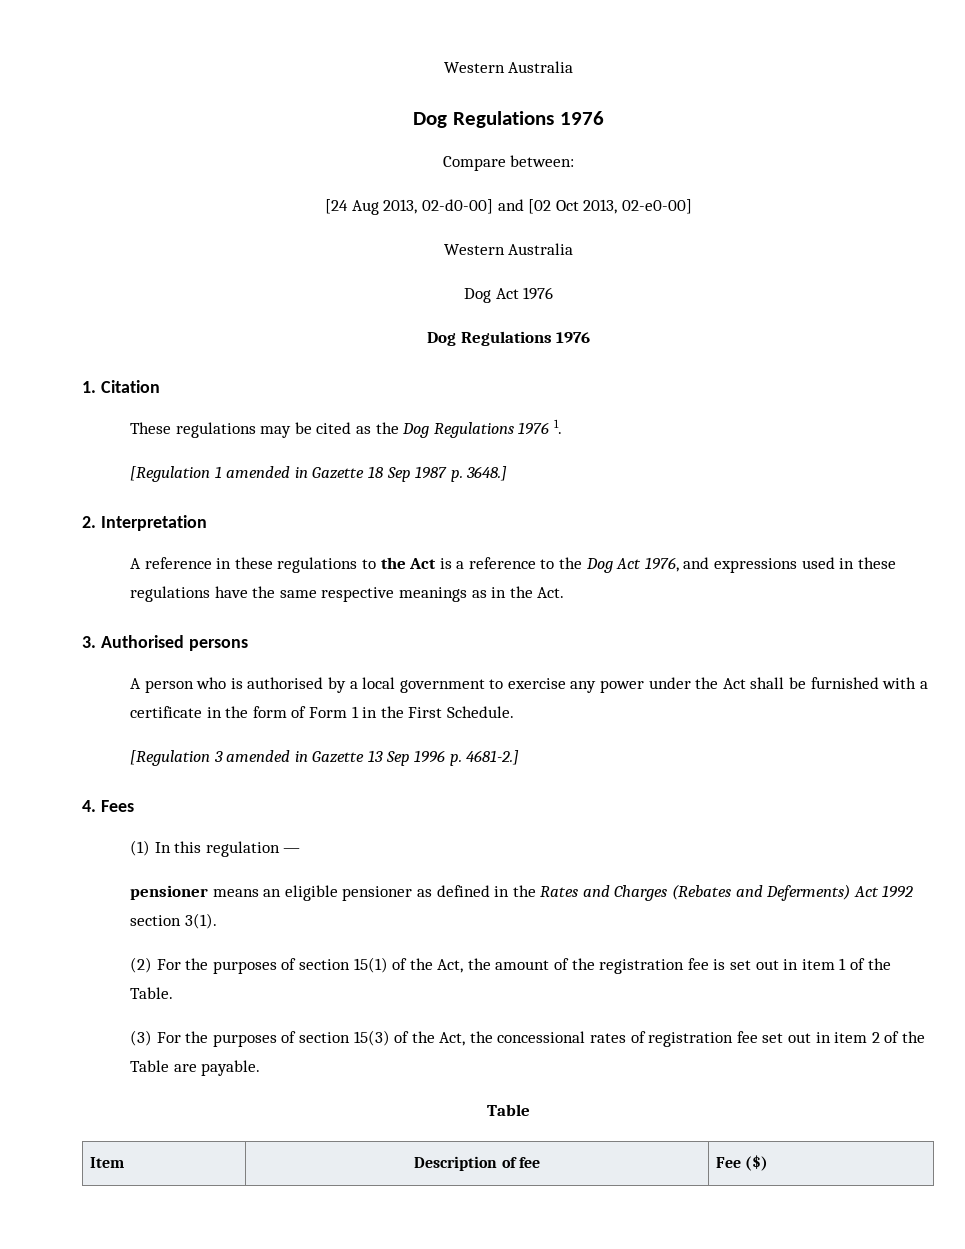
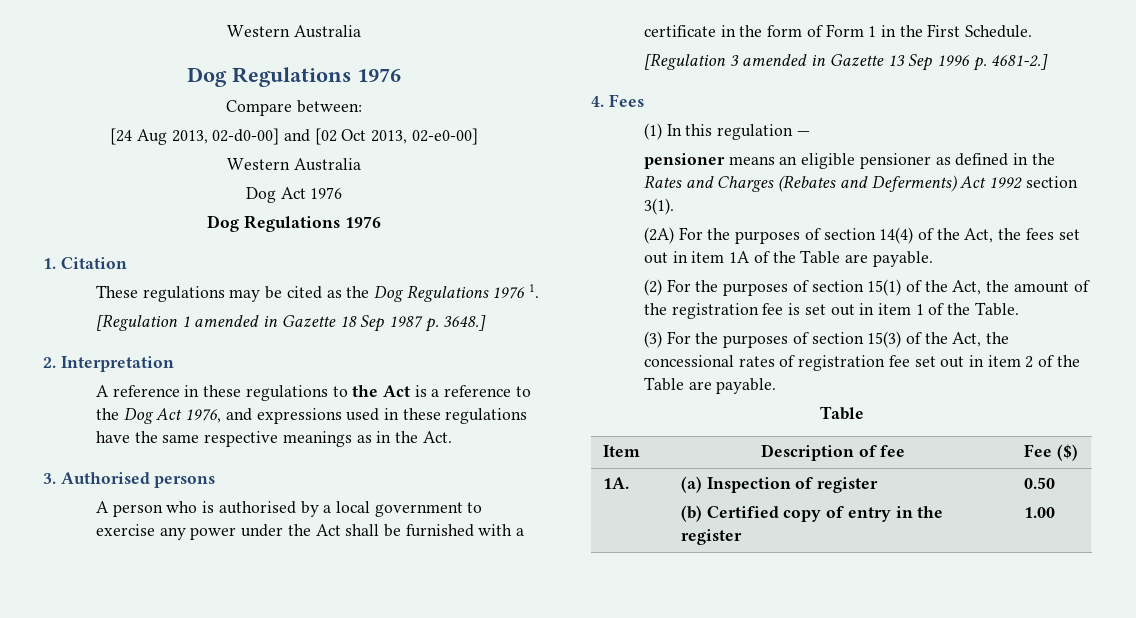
(217, 921) none -> [643,227,1080,244] [643,250,933,267] // (2A) For the purposes of section 14(4) of the Act, the fees set out in item 1A of the Table are payable.
(769, 1163) none -> [603,477,630,489] [680,476,879,493] [680,505,944,522] [680,529,742,545] [1024,477,1056,489] [1024,507,1056,518] // 1A. | (a) Inspection of register // (b) Certified copy of entry in the register | 0.50 // 1.00

